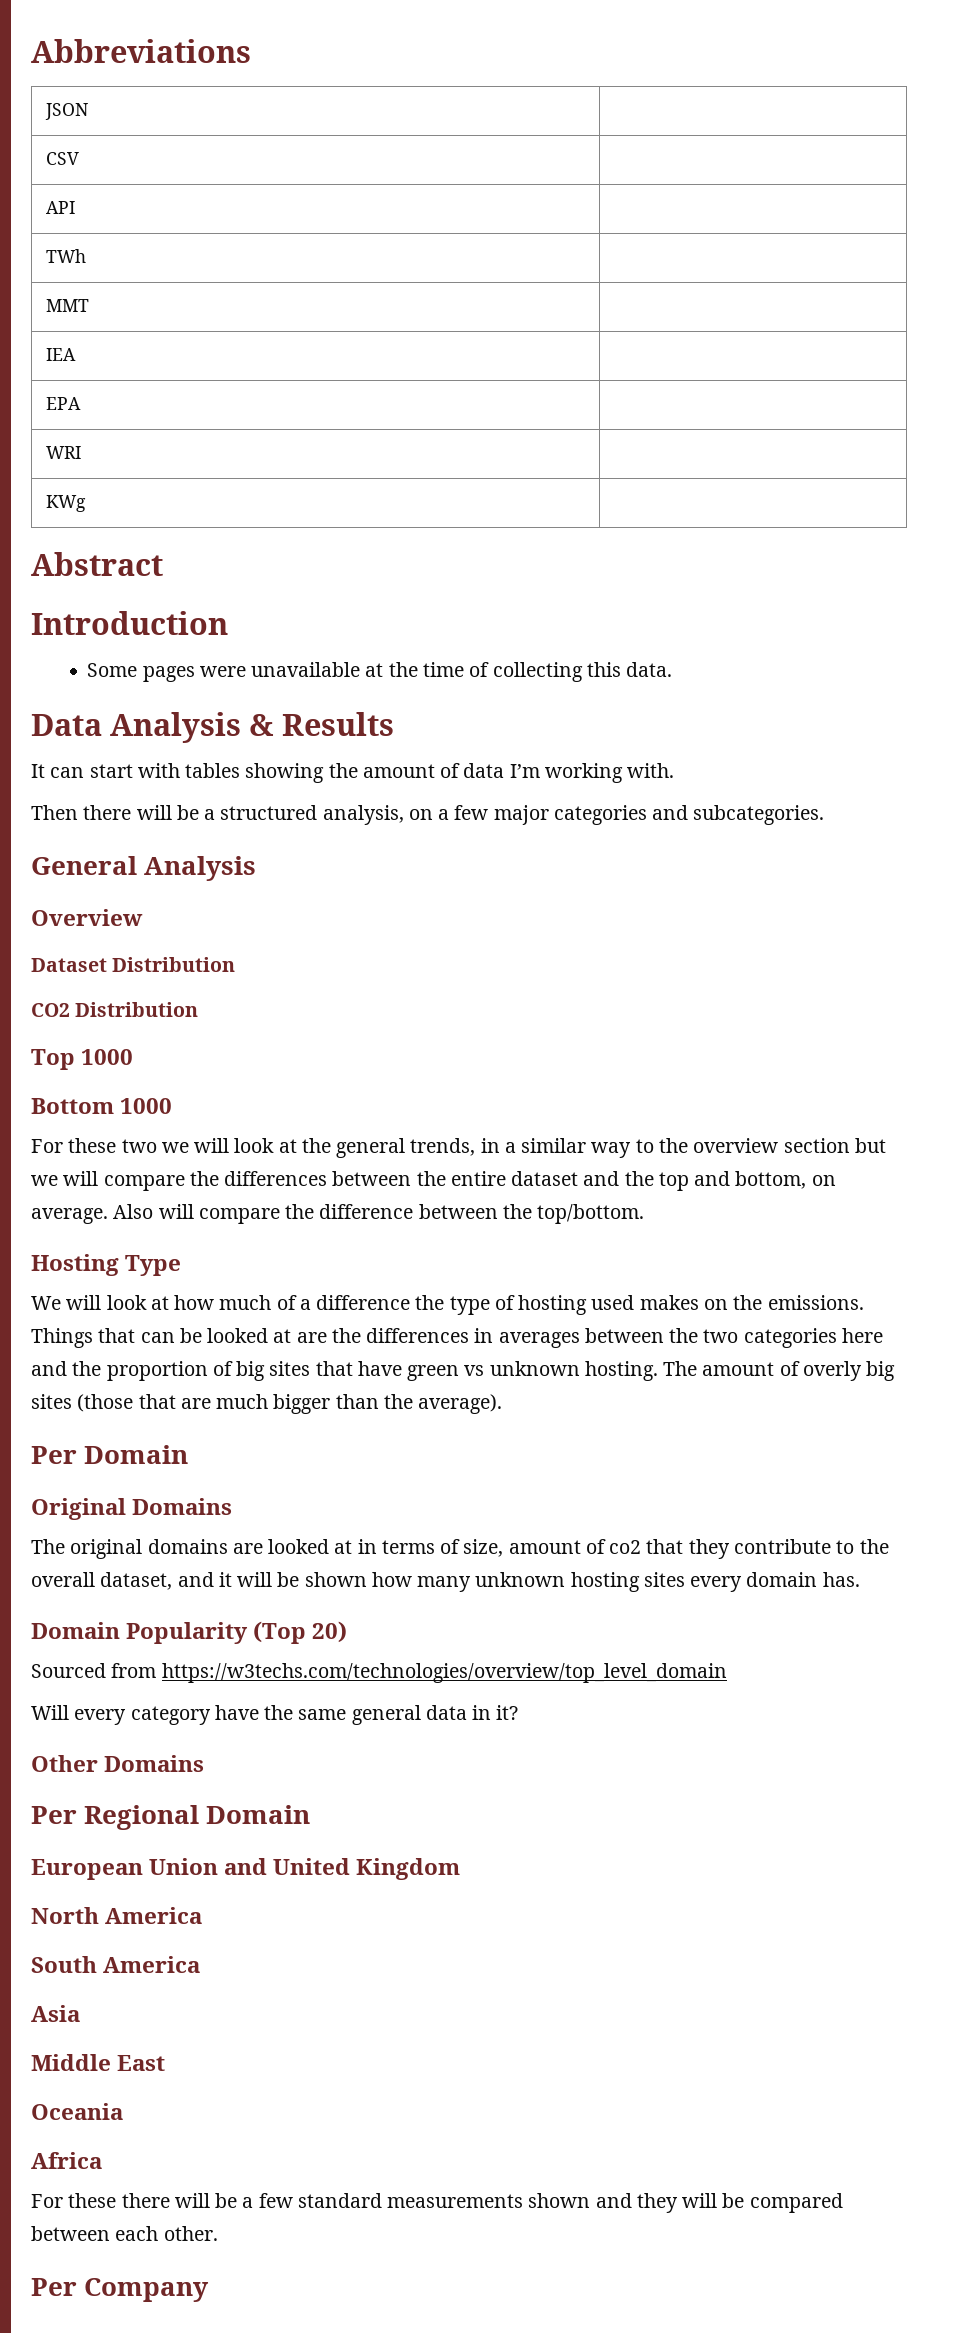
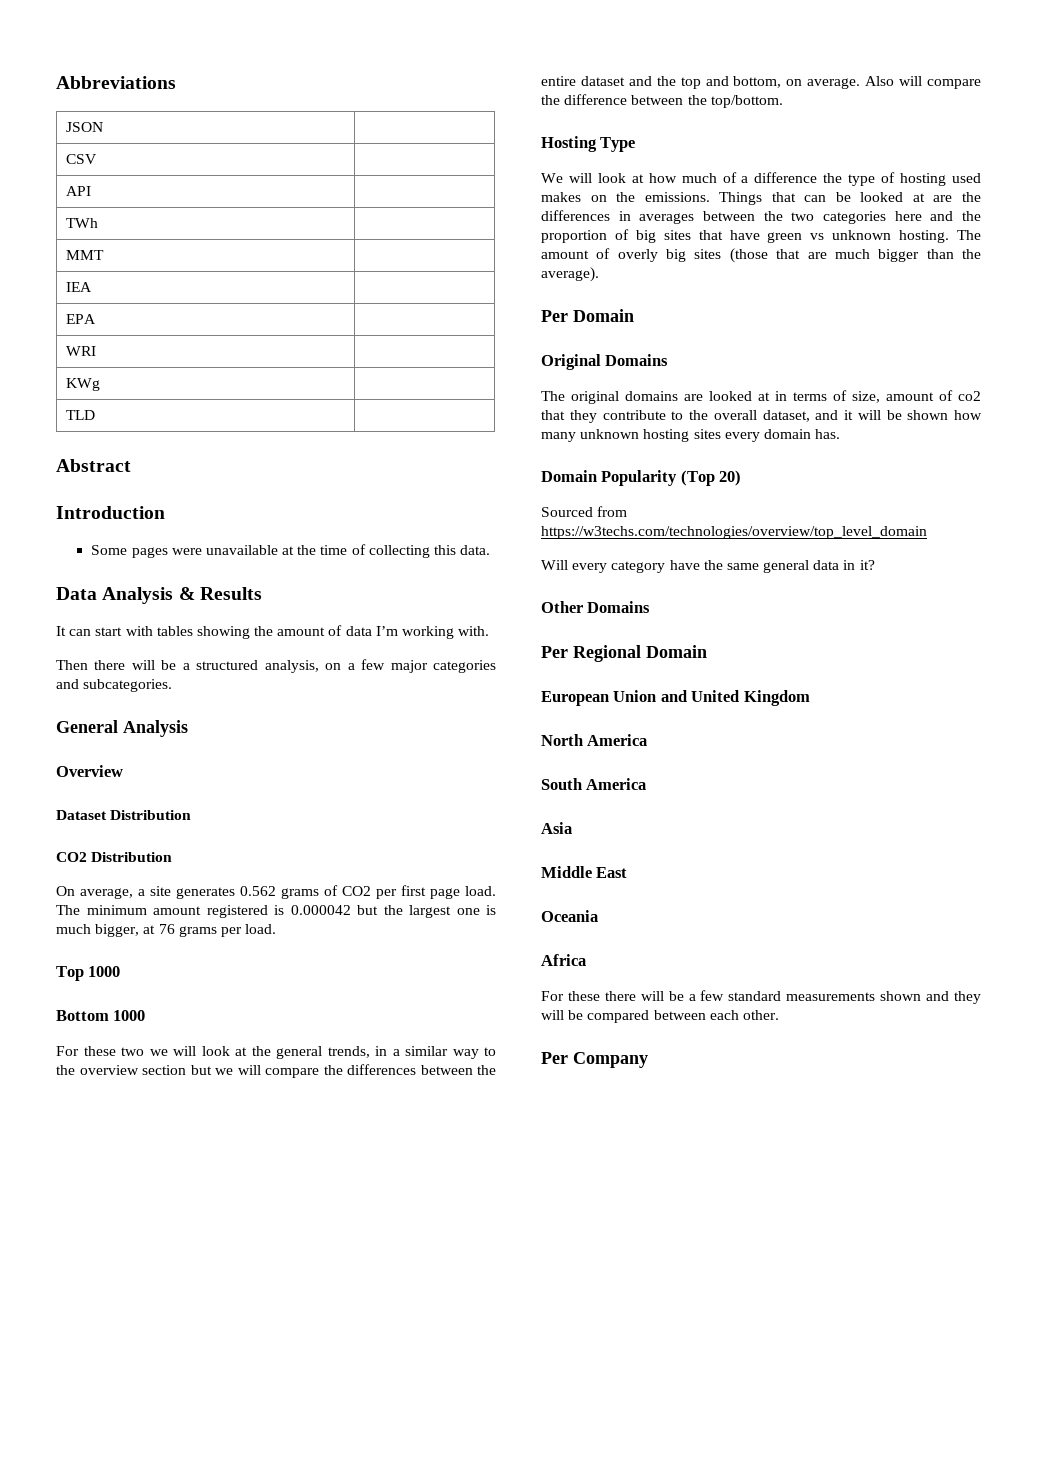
(87, 503) none -> [65,410,95,420] // TLD |
(199, 1009) none -> [56,885,496,899] [56,905,496,918] [56,924,277,937] // On average, a site generates 0.562 grams of CO2 per first page load. The minimum amount registered is 0.000042 but the largest one is much bigger, at 76 grams per load.

